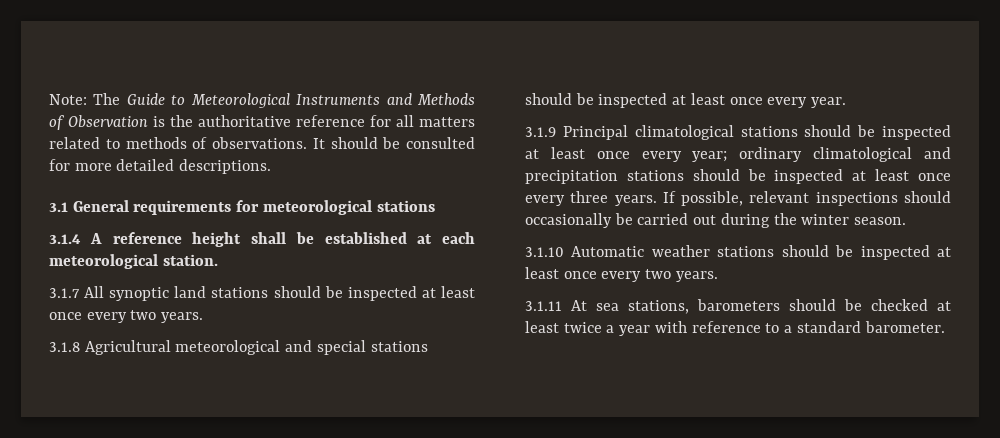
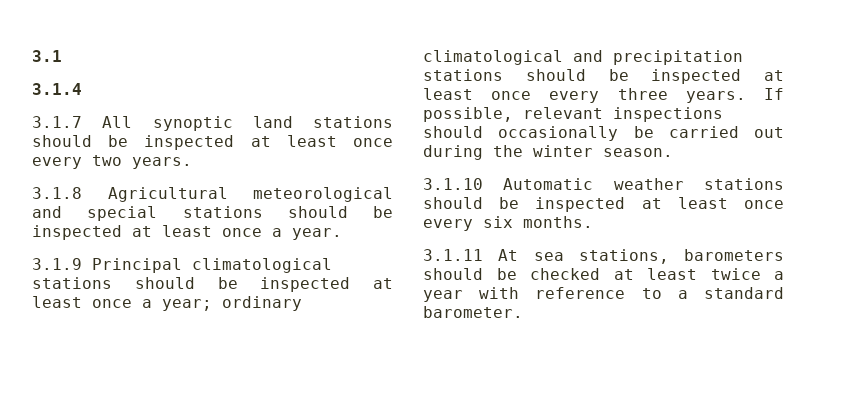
[49,93,476,108] [49,115,475,130] [49,137,475,149] [49,159,272,174] [49,200,435,215] [49,232,475,247] [49,254,218,269] Note: The Guide to Meteorological Instruments and Methods of Observation is the authoritative reference for all matters related to methods of observations. It should be consulted for more detailed descriptions. // 3.1 General requirements for meteorological stations // 3.1.4 A reference height shall be established at each meteorological station. -> [32,50,62,62] [32,83,82,95] 3.1 // 3.1.4
[767,97,808,108] every -> [272,228,282,237] a
[641,151,682,162] every -> [142,299,152,308] a
[645,269,718,282] two years. -> [483,216,593,228] six months.

